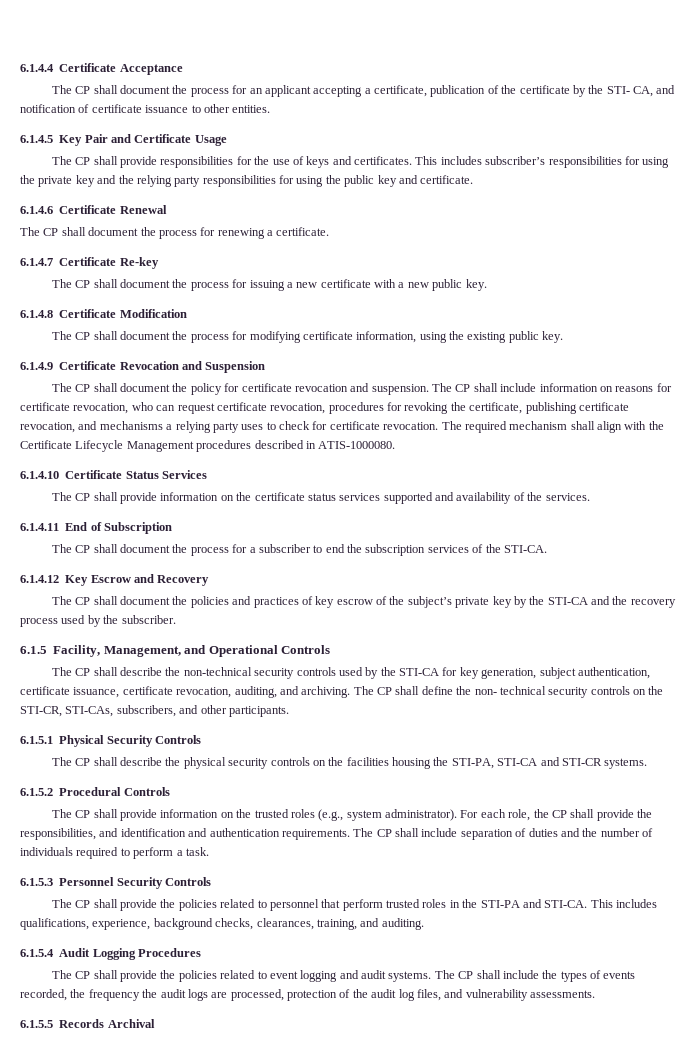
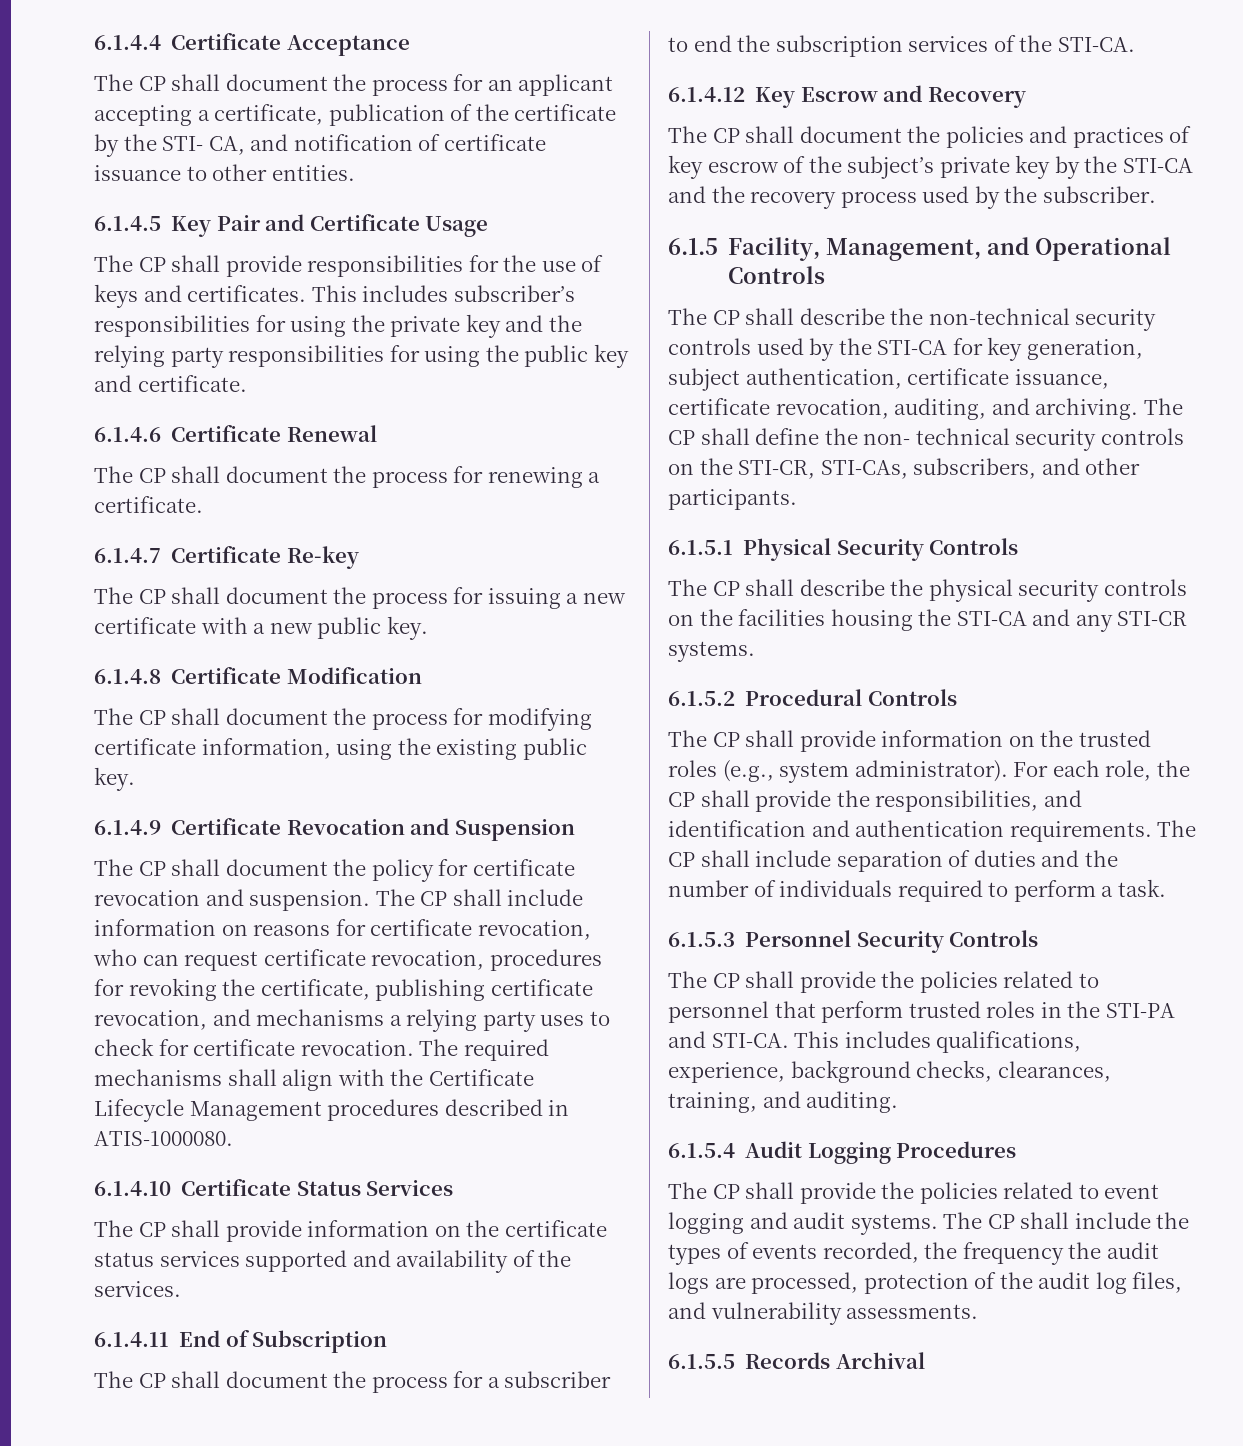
[509,421,568,430] mechanism -> [94,1069,222,1086] mechanisms
[451,757,560,769] STI-PA, STI-CA and -> [956,609,1113,632] STI-CA and any

